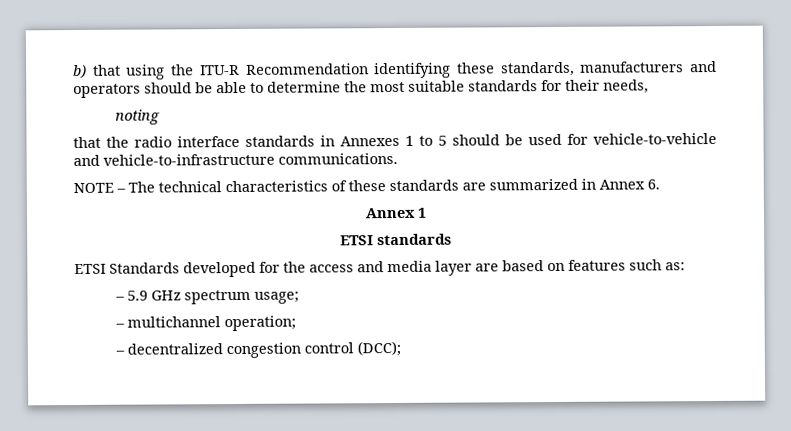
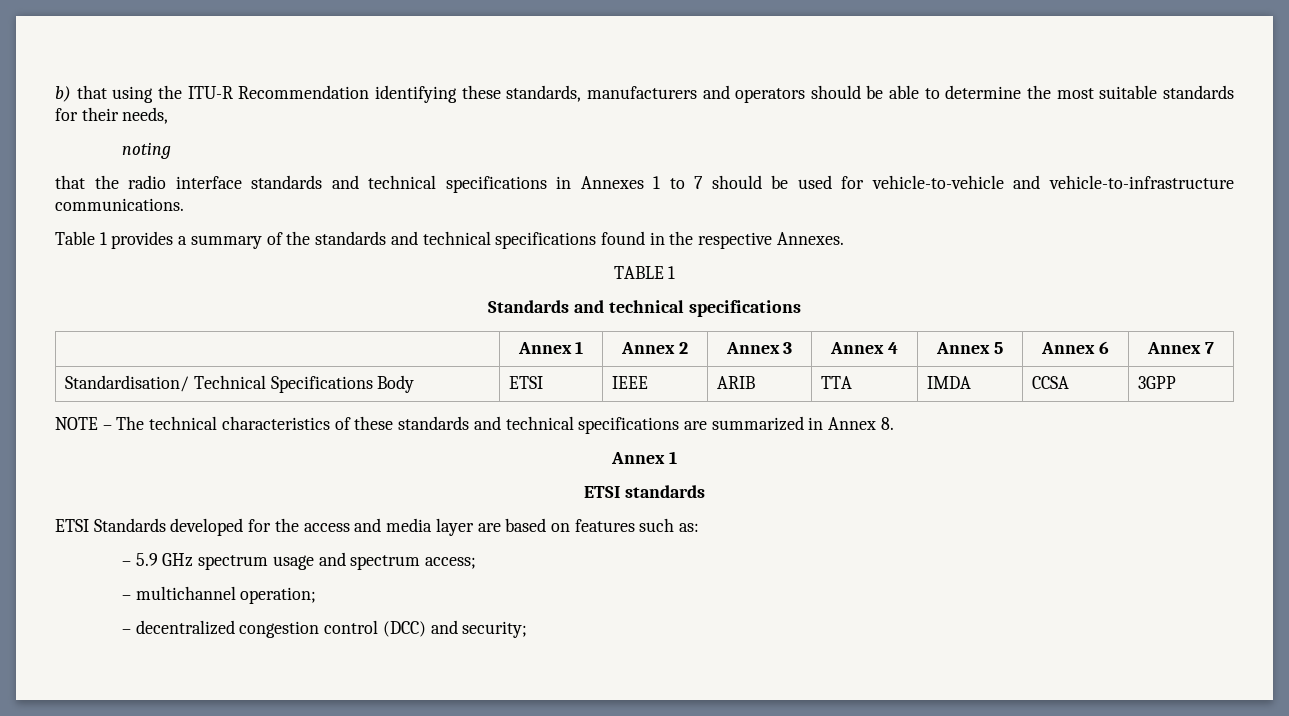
(315, 141) none -> [331,175,547,193] and technical specifications
[438,135,447,146] 5 -> [694,176,704,189] 7
(398, 158) none -> [55,231,844,249] [613,266,676,279] [488,300,801,317] [517,341,584,354] [621,342,688,354] [725,342,793,354] [830,342,898,354] [936,342,1003,354] [1041,341,1109,354] [1147,342,1214,354] [65,375,415,393] [509,376,544,389] [612,376,649,389] [717,376,756,389] [821,376,853,389] [927,376,972,389] [1032,376,1070,389] [1138,376,1177,389] // Table 1 provides a summary of the standards and technical specifications found in the respective Annexes. // TABLE 1 // Standards and technical specifications // | Annex 1 | Annex 2 | Annex 3 | Annex 4 | Annex 5 | Annex 6 | Annex 7 // Standardisation/ Technical Specifications Body | ETSI | IEEE | ARIB | TTA | IMDA | CCSA | 3GPP
(459, 185) none -> [473,416,680,434] and technical specifications
[647,179,660,190] 6. -> [880,417,894,430] 8.
[253,291,299,304] usage; -> [272,552,477,570] usage and spectrum access;
[356,340,401,357] (DCC); -> [382,620,528,638] (DCC) and security;

